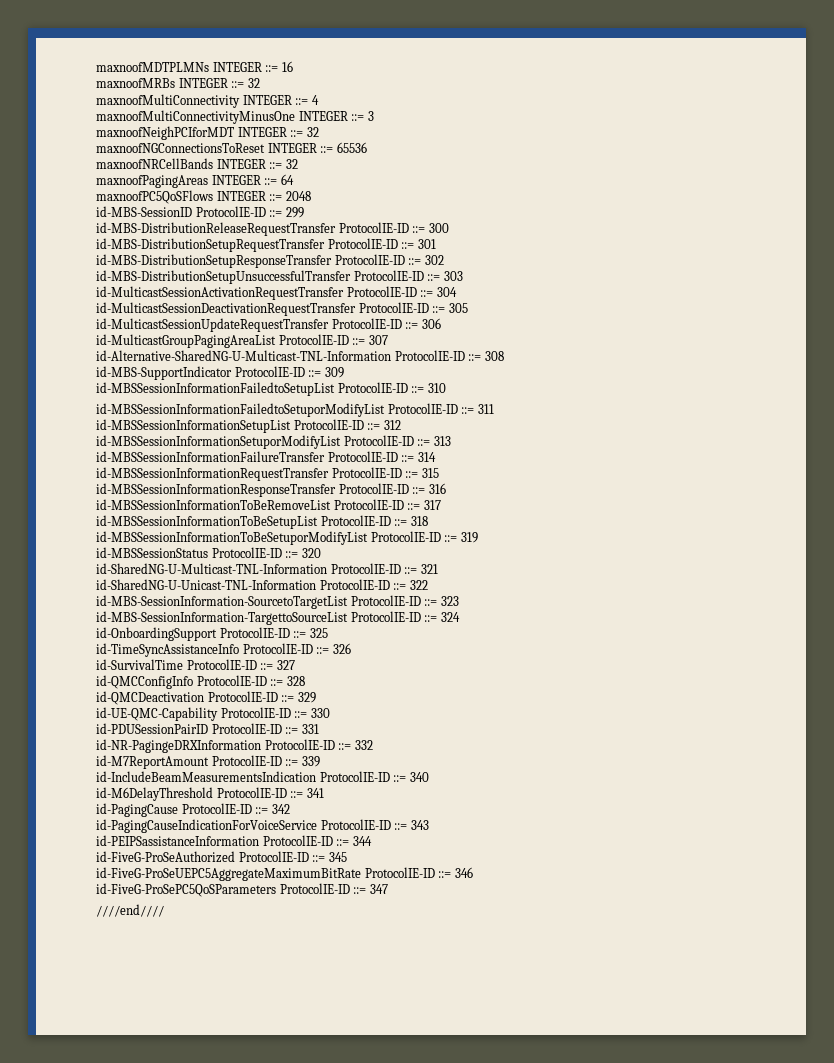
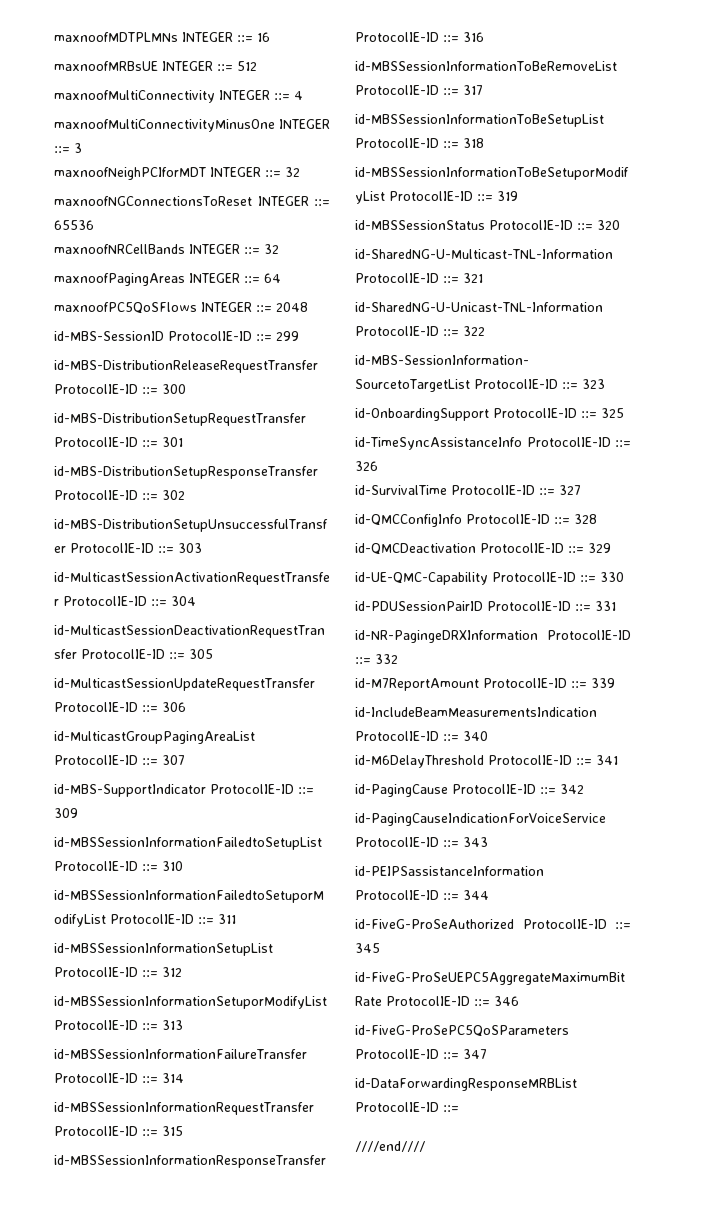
[96,78,260,88] maxnoofMRBs INTEGER ::= 32 -> [54,61,257,71] maxnoofMRBsUE INTEGER ::= 512
[96,350,504,361] // id-Alternative-SharedNG-U-Multicast-TNL-Information ProtocolIE-ID ::= 308 -> (185, 760) none
[96,611,460,625] // id-MBS-SessionInformation-TargettoSourceList ProtocolIE-ID ::= 324 -> (605, 384) none
(388, 889) none -> [355,1078,577,1091] [355,1102,459,1112] // id-DataForwardingResponseMRBList ProtocolIE-ID ::=

